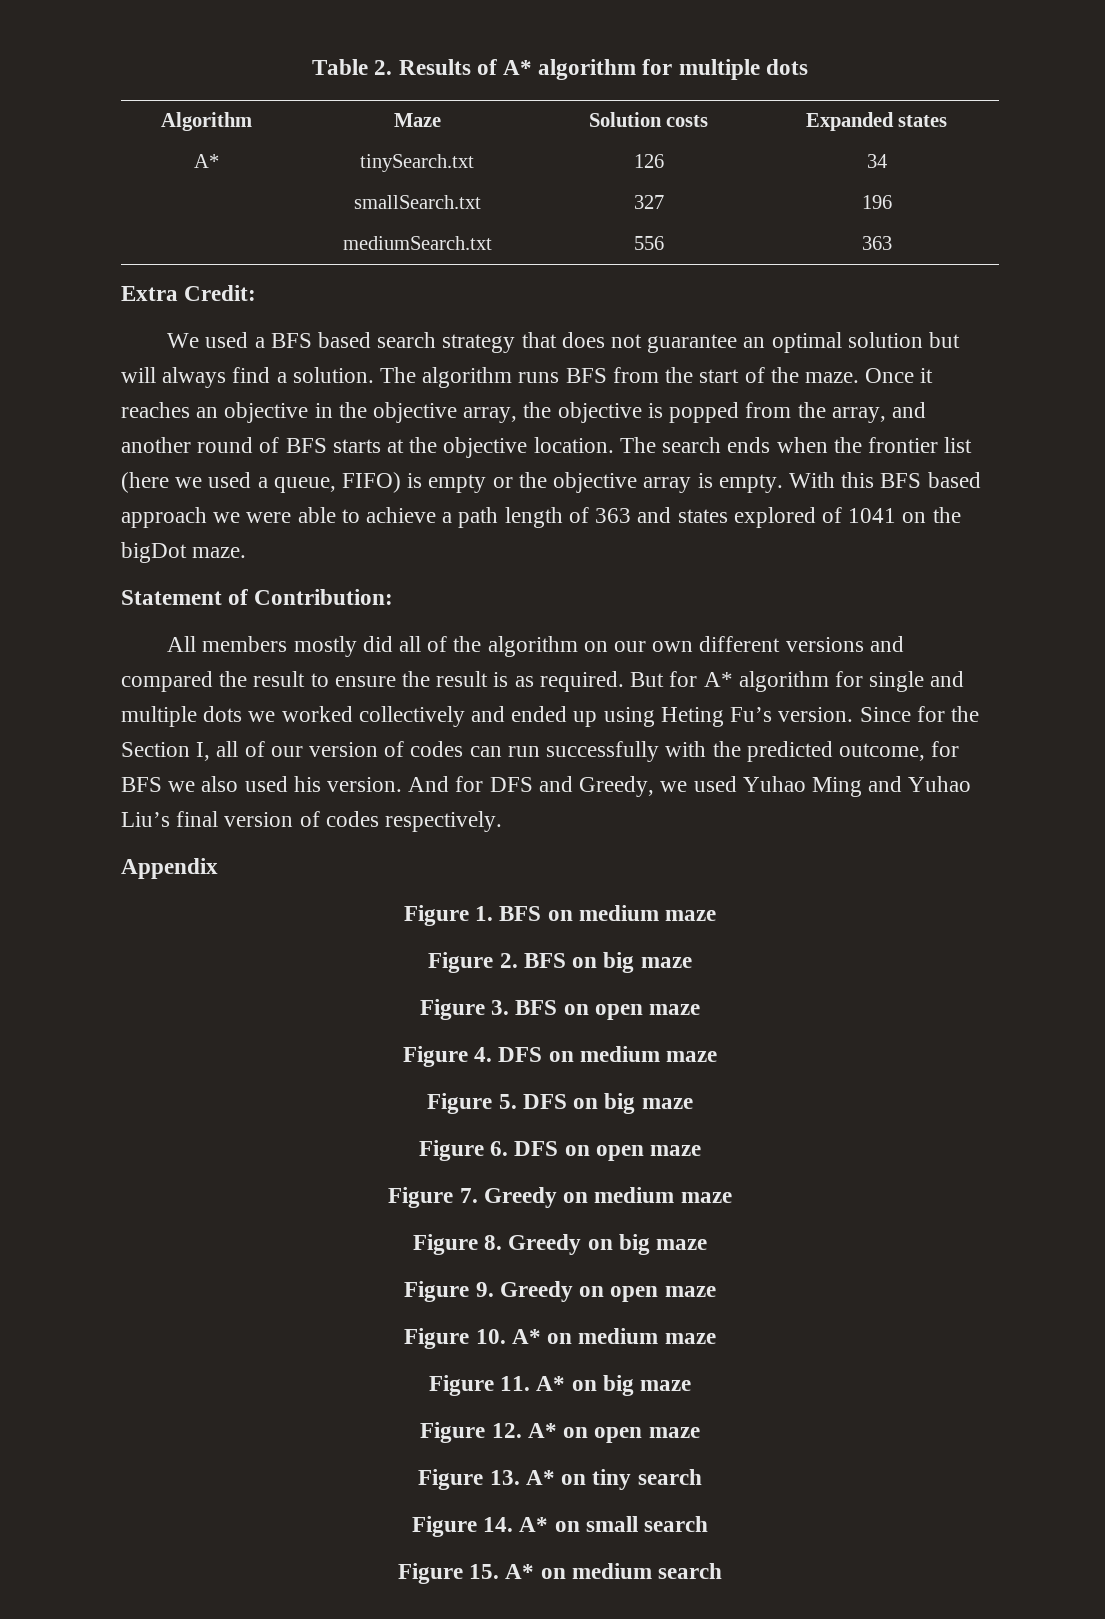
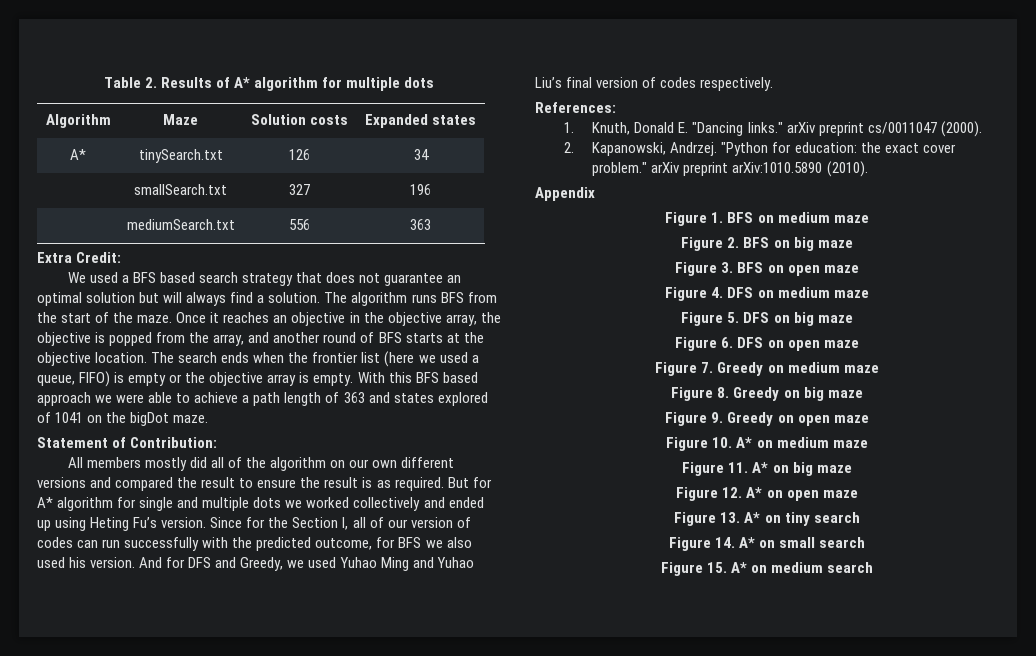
(503, 821) none -> [535,102,616,113] [563,121,982,137] [563,142,956,156] [592,161,868,177] // References: // 1. Knuth, Donald E. "Dancing links." arXiv preprint cs/0011047 (2000). // 2. Kapanowski, Andrzej. "Python for education: the exact cover problem." arXiv preprint arXiv:1010.5890 (2010).

